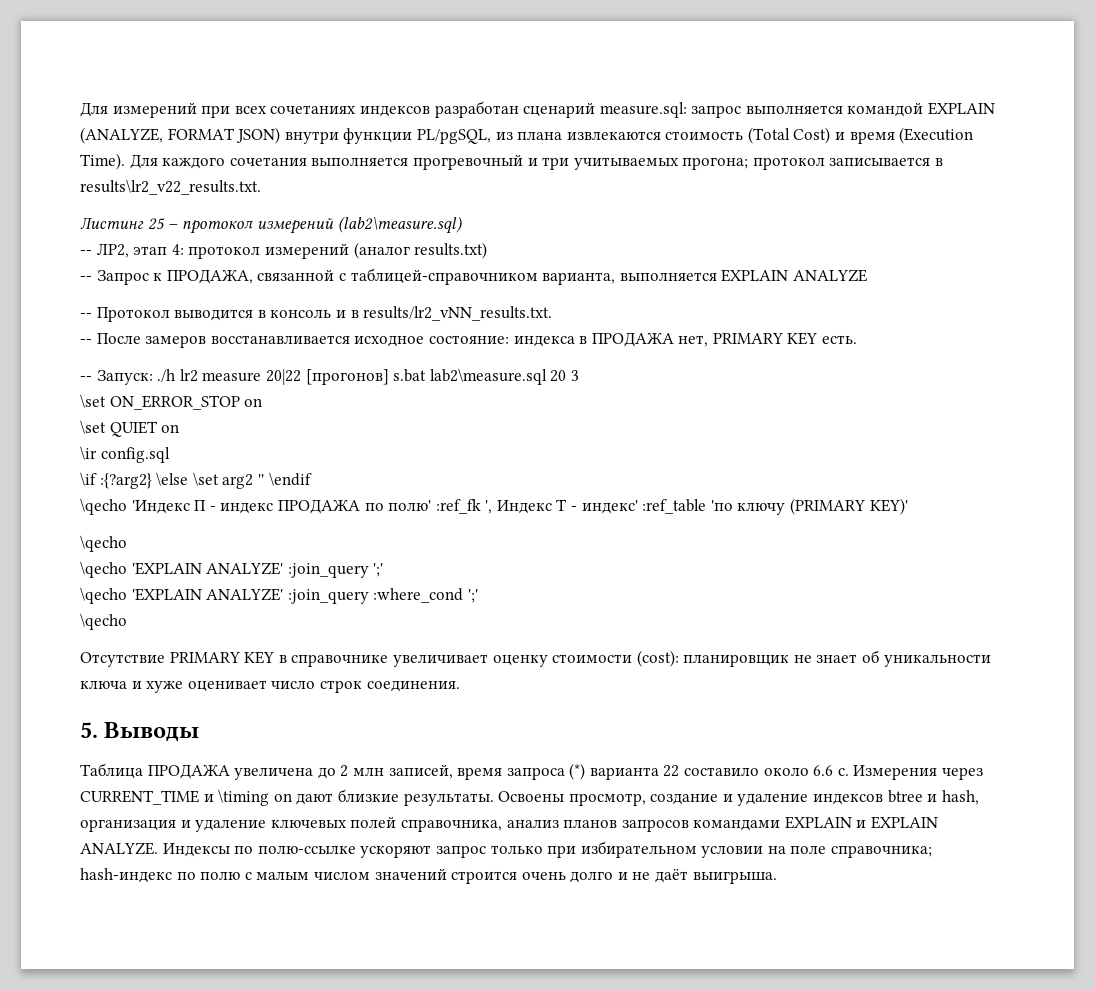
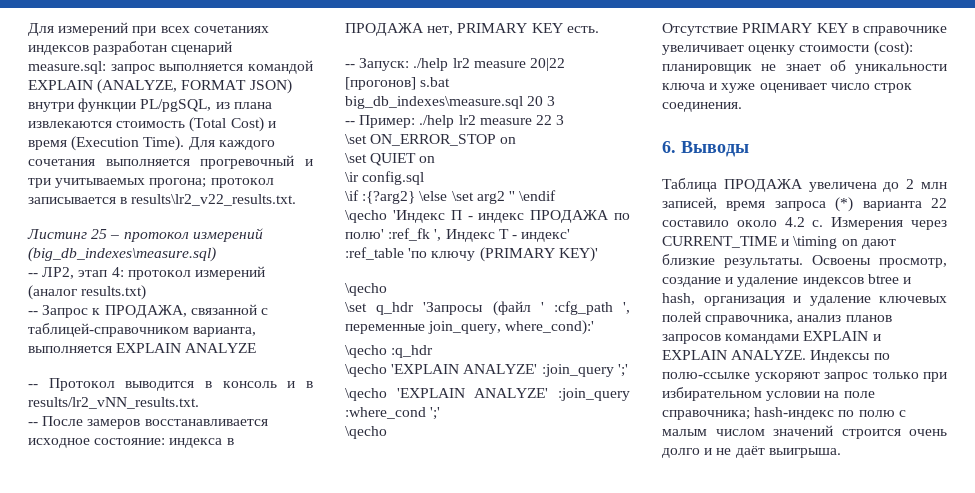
[337,216,462,234] (lab2\measure.sql) -> [28,247,216,262] (big_db_indexes\measure.sql)
[157,369,176,382] ./h -> [413,58,449,71] ./help
[429,368,547,385] lab2\measure.sql -> [345,96,523,109] big_db_indexes\measure.sql
(579, 375) none -> [345,115,565,128] // -- Пример: ./help lr2 measure 22 3
(127, 543) none -> [345,301,630,316] [345,320,595,335] [345,345,434,358] // \set q_hdr 'Запросы (файл ' :cfg_path ', переменные join_query, where_cond):' // \qecho :q_hdr
[80,722,98,738] 5. -> [662,141,676,153] 6.
[813,765,834,776] 6.6 -> [784,217,805,227] 4.2

